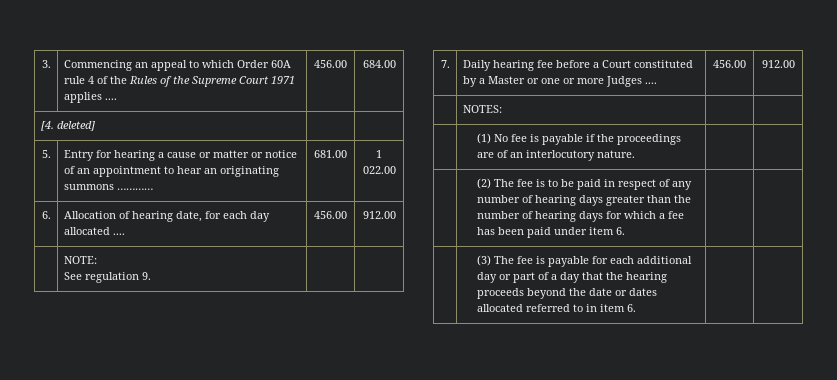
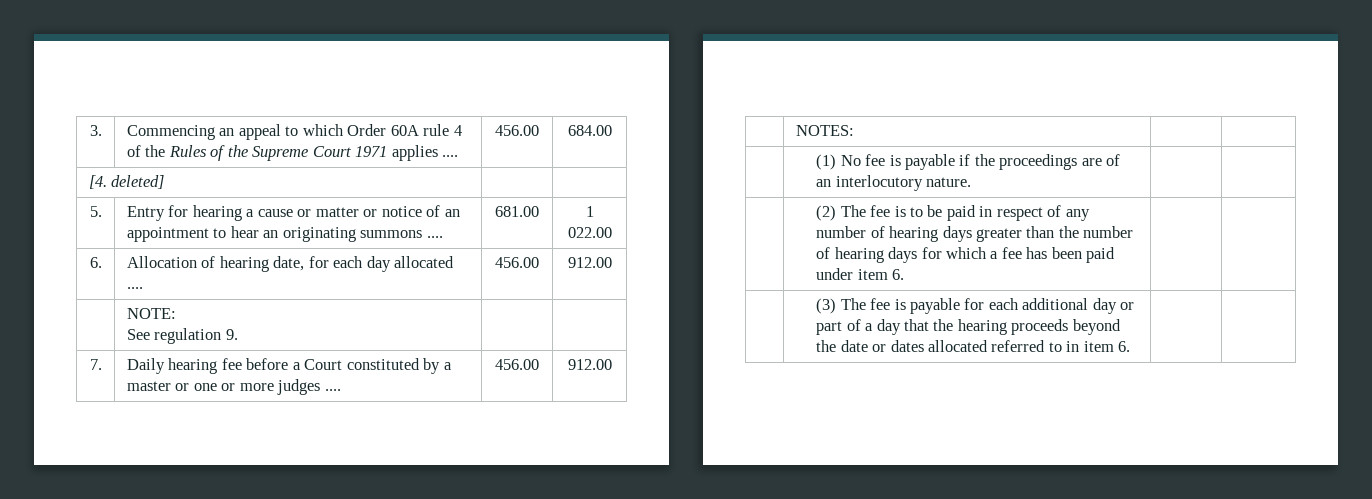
[116,188,153,190] ………… -> [426,236,443,238] ....
[487,76,525,84] Master -> [126,381,171,391] master
[605,76,642,87] Judges -> [277,379,321,395] judges

